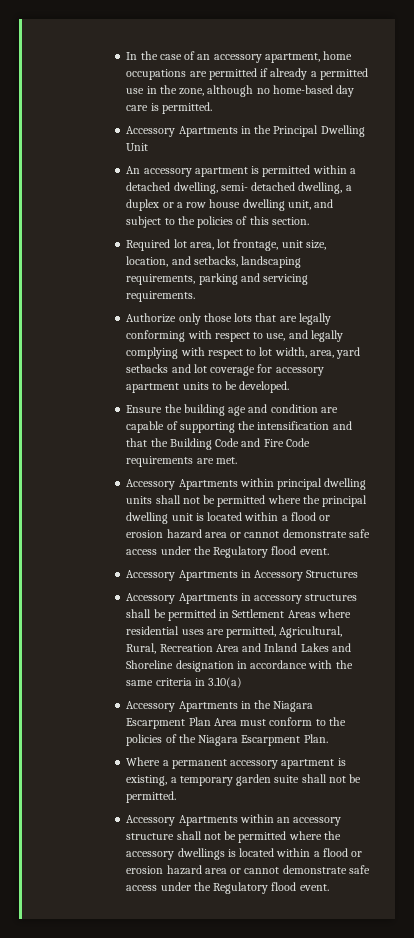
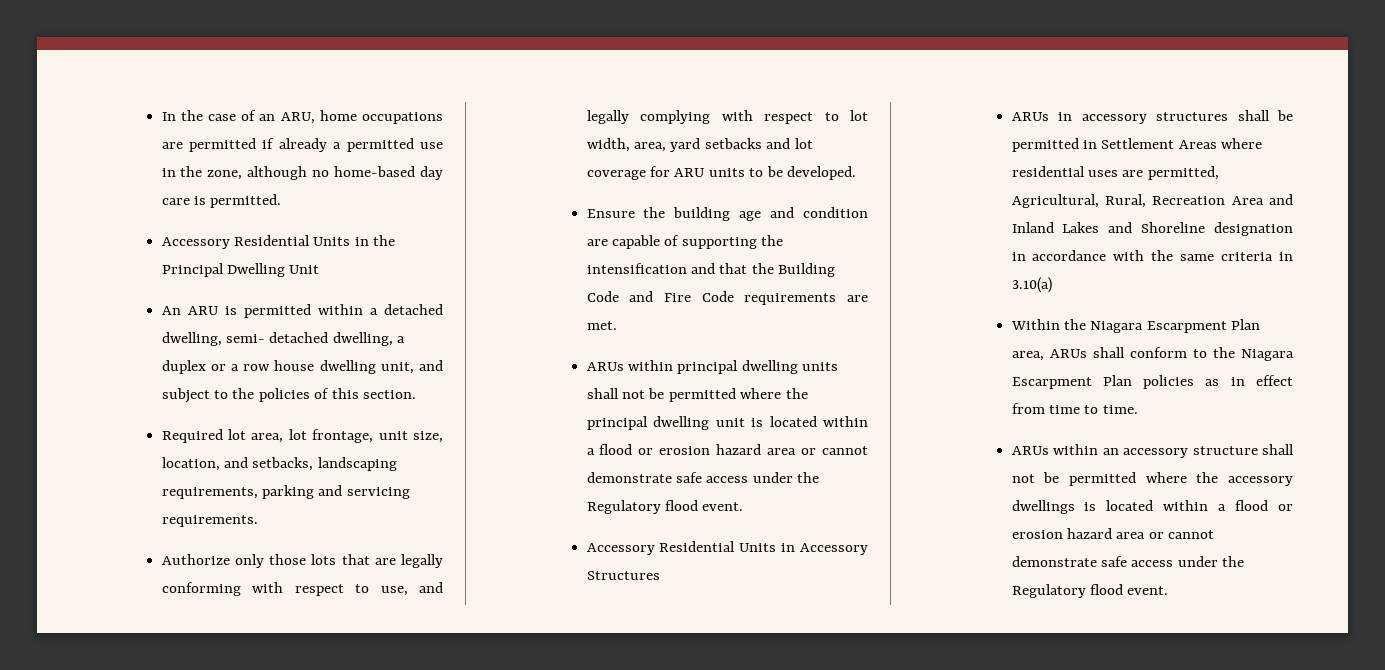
[213,53,320,63] accessory apartment, -> [280,112,315,124] ARU,
[178,126,238,137] Apartments -> [233,235,351,246] Residential Units
[143,167,248,177] accessory apartment -> [187,306,218,315] ARU
[275,367,324,376] [126,383,180,393] accessory apartment -> [674,168,705,177] ARU
[126,479,238,490] Accessory Apartments -> [586,362,624,371] ARUs
[178,570,238,581] Apartments -> [659,541,777,552] Residential Units
[126,593,238,604] Accessory Apartments -> [1011,112,1049,121] ARUs
[126,700,314,712] [126,717,346,729] [126,734,328,746] [126,757,346,769] [126,774,361,786] [126,791,177,803] [126,815,238,826] Accessory Apartments in the Niagara Escarpment Plan Area must conform to the policies of the Niagara Escarpment Plan. // Where a permanent accessory apartment is existing, a temporary garden suite shall not be permitted. // Accessory Apartments -> [1010,319,1261,333] [1011,347,1294,361] [1011,375,1293,389] [1011,403,1138,414] [1011,446,1049,455] Within the Niagara Escarpment Plan area, ARUs shall conform to the Niagara Escarpment Plan policies as in effect from time to time. // ARUs

